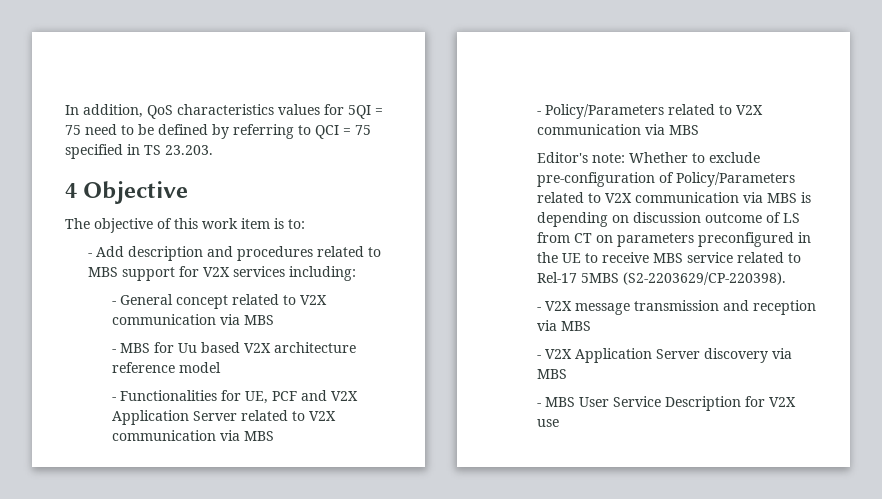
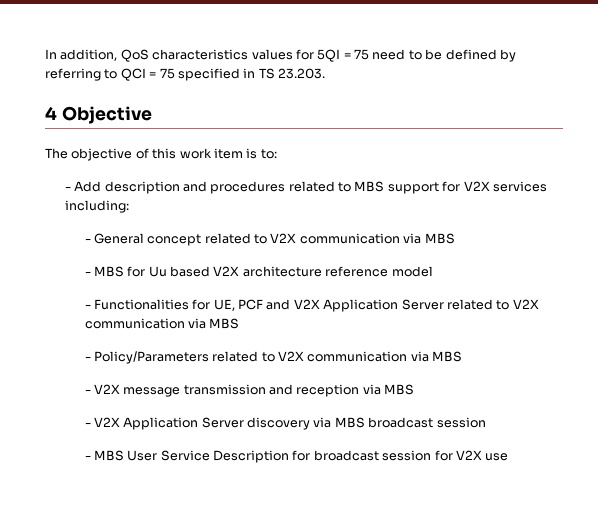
[536,152,760,163] [536,172,795,187] [536,192,811,203] [536,212,800,227] [536,232,811,247] [536,252,801,263] [536,272,786,285] // Editor's note: Whether to exclude pre-configuration of Policy/Parameters related to V2X communication via MBS is depending on discussion outcome of LS from CT on parameters preconfigured in the UE to receive MBS service related to Rel-17 5MBS (S2-2203629/CP-220398). -> (463, 356) none
(567, 374) none -> [368,417,486,428] broadcast session
(765, 401) none -> [313,450,453,461] broadcast session for

